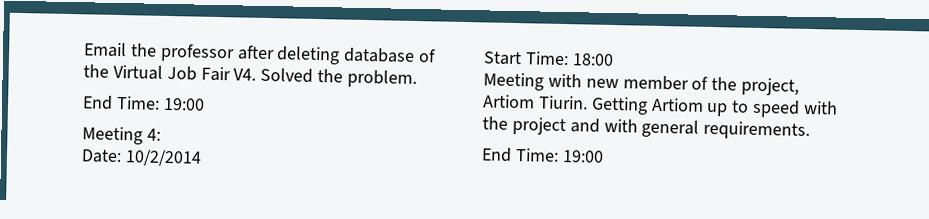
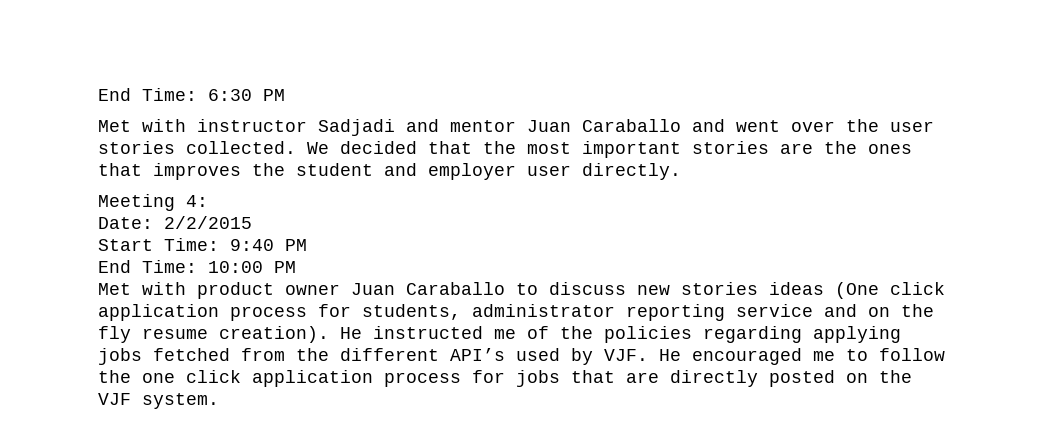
[83,42,437,65] [83,64,418,89] [82,95,205,111] Email the professor after deleting database of the Virtual Job Fair V4. Solved the problem. // End Time: 19:00 -> [98,88,285,101] [98,119,934,136] [98,141,912,158] [98,163,681,180] End Time: 6:30 PM // Met with instructor Sadjadi and mentor Juan Caraballo and went over the user stories collected. We decided that the most important stories are the ones that improves the student and employer user directly.
[124,149,202,167] 10/2/2014 -> [164,216,252,229] 2/2/2015
[571,53,614,66] [483,72,800,96] [483,94,839,118] [482,116,811,141] [481,147,604,163] 18:00 // Meeting with new member of the project, Artiom Tiurin. Getting Artiom up to speed with the project and with general requirements. // End Time: 19:00 -> [230,239,307,251] [98,260,296,273] [98,282,945,299] [98,304,934,321] [98,326,901,343] [98,348,945,365] [98,370,912,387] [98,393,219,409] 9:40 PM // End Time: 10:00 PM // Met with product owner Juan Caraballo to discuss new stories ideas (One click application process for students, administrator reporting service and on the fly resume creation). He instructed me of the policies regarding applying jobs fetched from the different API’s used by VJF. He encouraged me to follow the one click application process for jobs that are directly posted on the VJF system.

